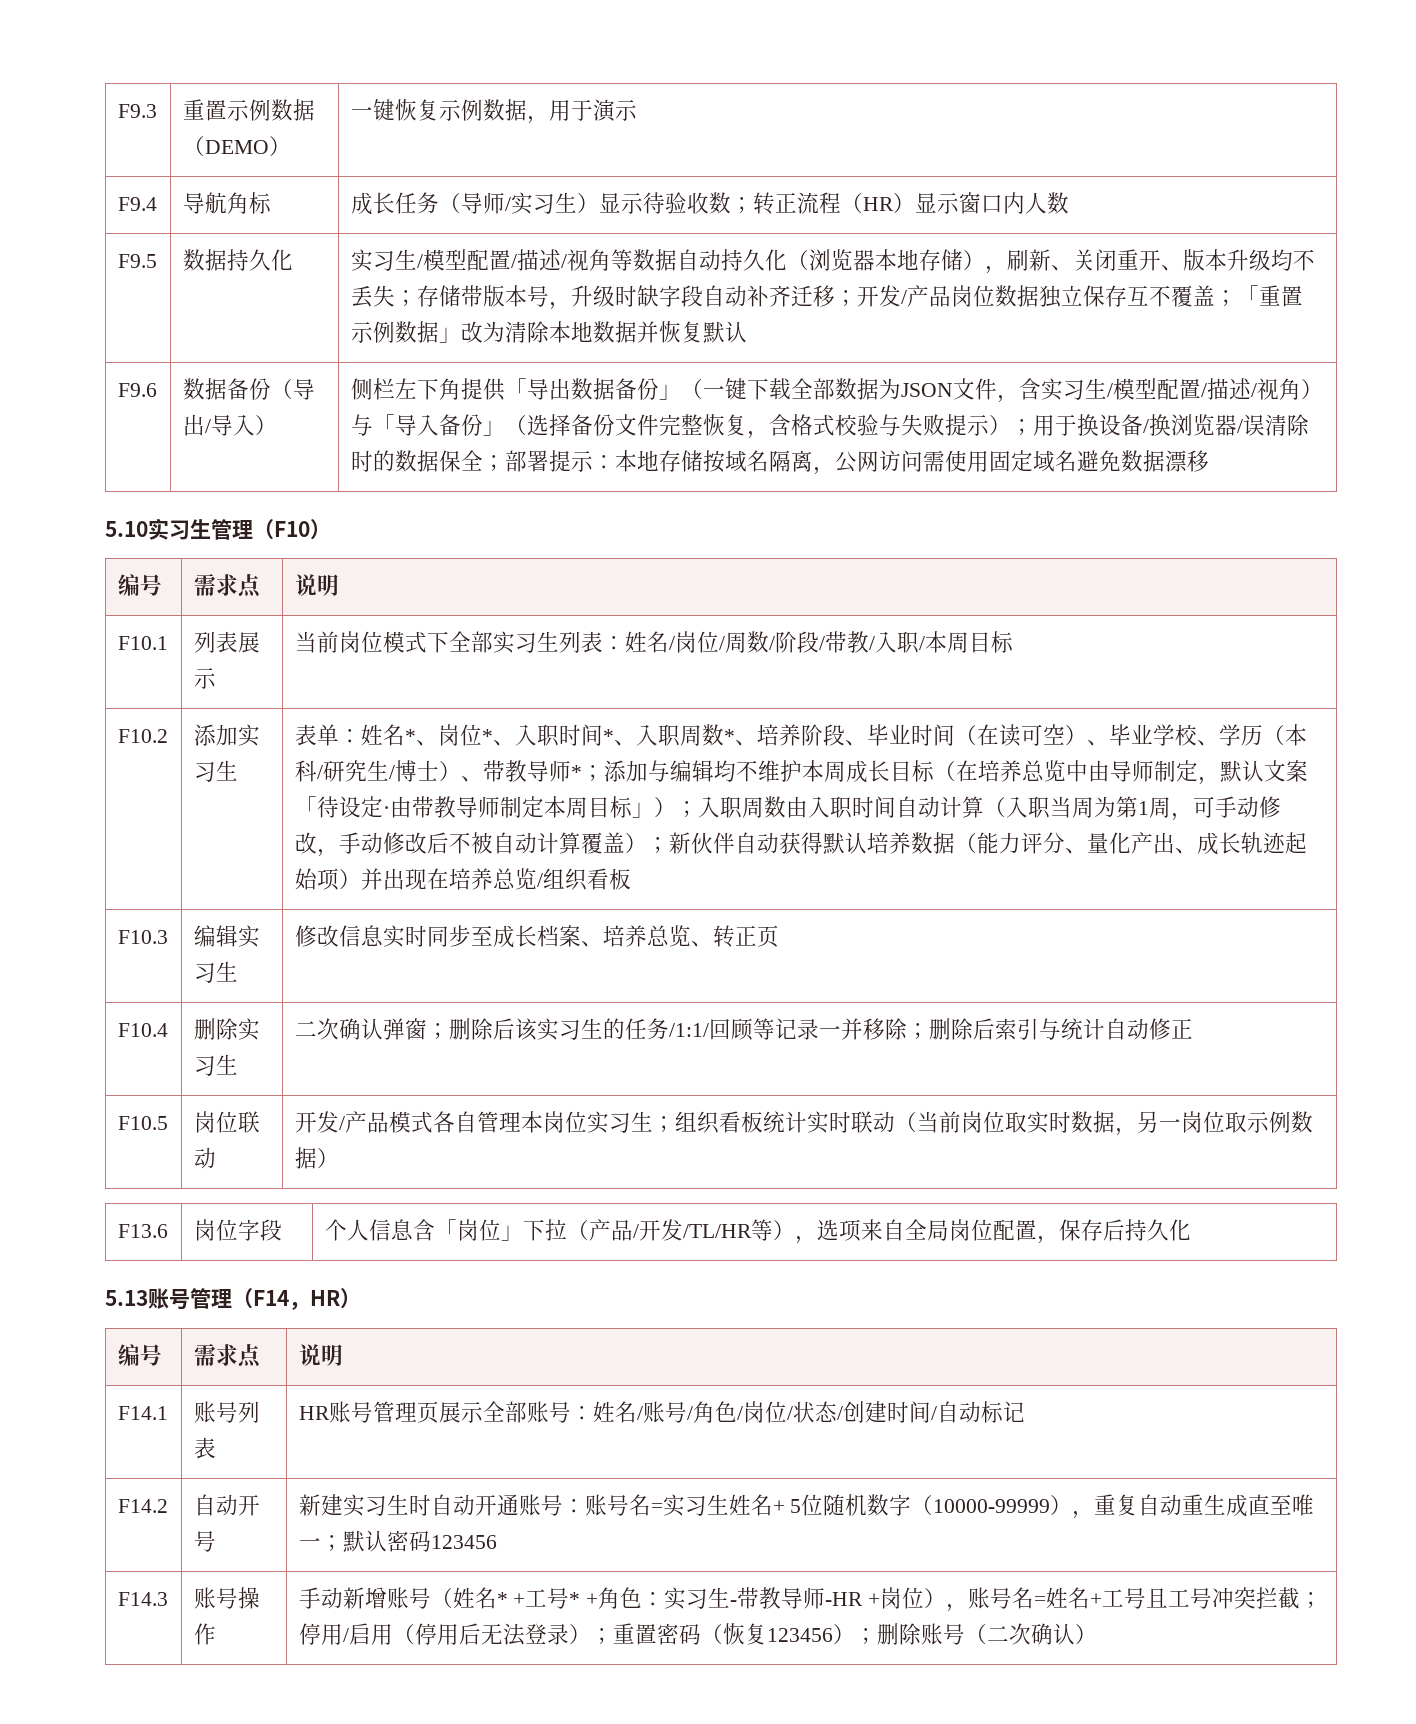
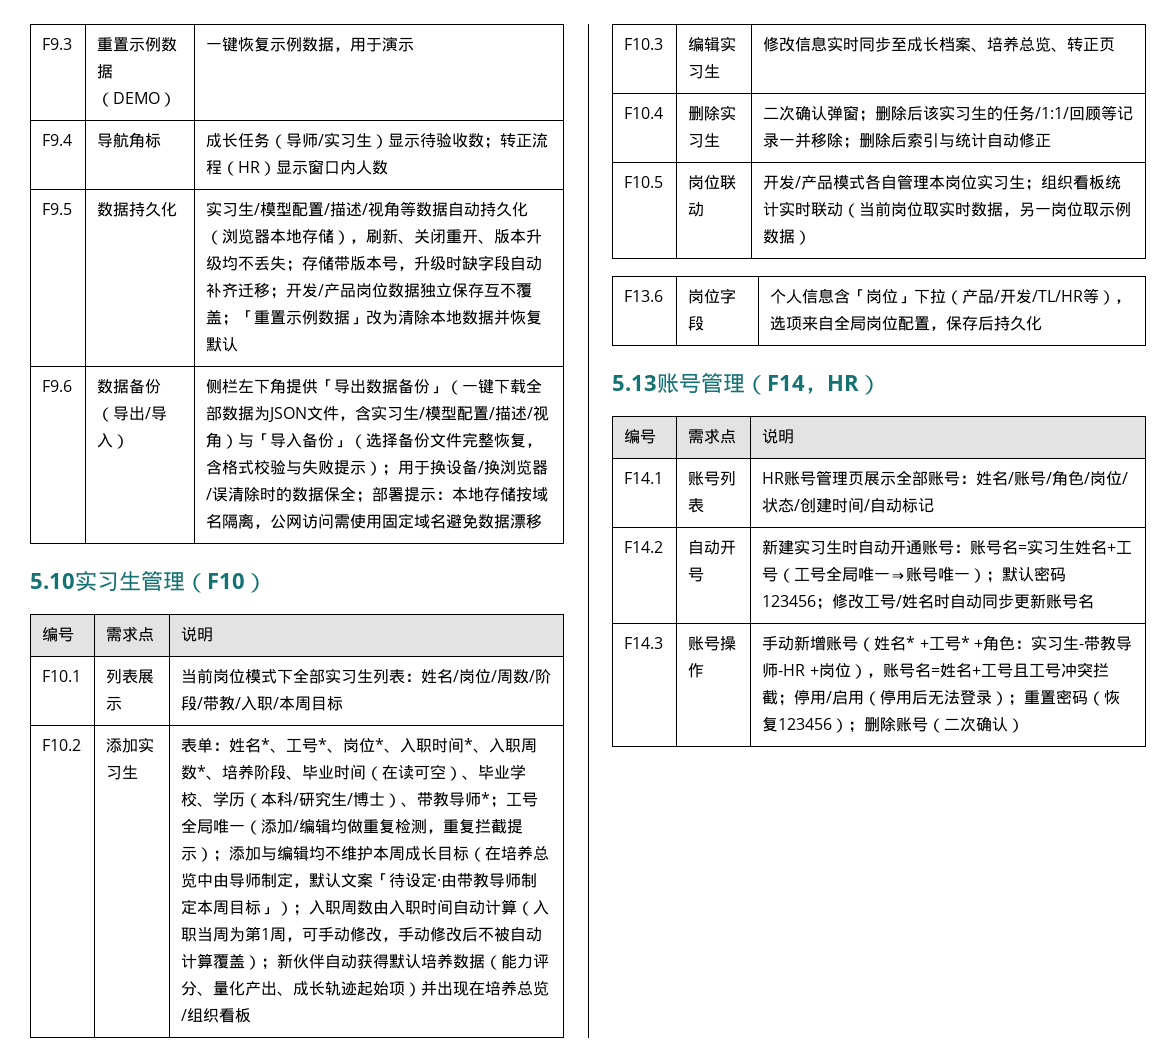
(438, 743) none -> [286,738,344,753] 工号*、
(604, 773) none -> [506,792,539,807] [181,818,524,835] [181,846,230,862] 工号全局唯一（添加/编辑均做重复检测，重复拦截提示）；
[790,1494,1315,1519] [298,1530,497,1552] 5位随机数字（10000-99999），重复自动重生成直至唯一；默认密码123456 -> [1116,540,1133,554] [762,566,1067,583] [762,593,1095,610] 工号（工号全局唯一⇒账号唯一）；默认密码123456；修改工号/姓名时自动同步更新账号名

